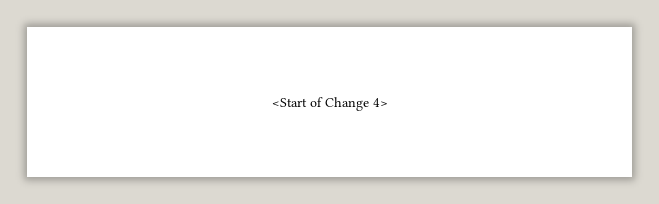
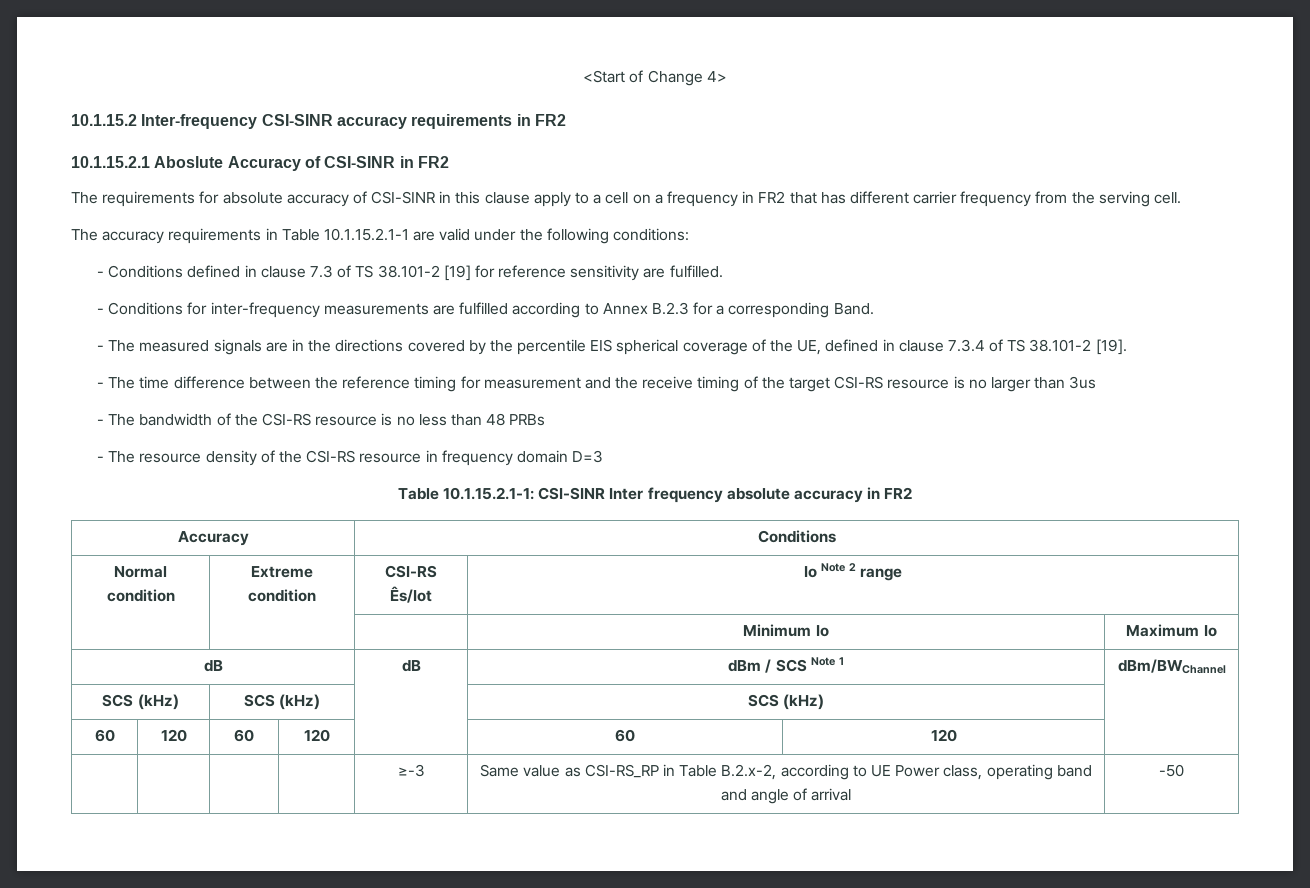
(388, 102) none -> [71,114,566,129] [71,156,449,171] [71,191,1181,207] [71,228,690,244] [97,265,723,281] [97,302,874,318] [97,339,1127,355] [97,376,1097,392] [97,413,546,426] [97,450,604,466] [397,487,913,503] [177,531,249,546] [757,530,836,543] [114,566,167,578] [106,589,175,602] [251,566,313,578] [248,589,316,602] [385,565,437,578] [390,586,432,603] [803,563,903,581] [743,624,829,637] [1126,624,1217,637] [203,660,223,672] [401,660,421,672] [728,657,844,673] [1117,659,1226,674] [102,694,179,710] [243,694,321,710] [747,694,825,710] [94,729,115,742] [160,729,187,742] [234,729,254,742] [303,729,330,742] [615,729,635,742] [930,729,957,742] [397,764,425,777] [480,764,1092,780] [720,788,852,804] [1159,764,1184,777] // 10.1.15.2 Inter-frequency CSI-SINR accuracy requirements in FR2 // 10.1.15.2.1 Aboslute Accuracy of CSI-SINR in FR2 // The requirements for absolute accuracy of CSI-SINR in this clause apply to a cell on a frequency in FR2 that has different carrier frequency from the serving cell. // The accuracy requirements in Table 10.1.15.2.1-1 are valid under the following conditions: // - Conditions defined in clause 7.3 of TS 38.101-2 [19] for reference sensitivity are fulfilled. // - Conditions for inter-frequency measurements are fulfilled according to Annex B.2.3 for a corresponding Band. // - The measured signals are in the directions covered by the percentile EIS spherical coverage of the UE, defined in clause 7.3.4 of TS 38.101-2 [19]. // - The time difference between the reference timing for measurement and the receive timing of the target CSI-RS resource is no larger than 3us // - The bandwidth of the CSI-RS resource is no less than 48 PRBs // - The resource density of the CSI-RS resource in frequency domain D=3 // Table 10.1.15.2.1-1: CSI-SINR Inter frequency absolute accuracy in FR2 // Accuracy | Conditions // Normal condition | Extreme condition | CSI-RS Ês/Iot | Io Note 2 range // | | | Minimum Io | Maximum Io // dB | dB | dBm / SCS Note 1 | dBm/BWChannel // SCS (kHz) | SCS (kHz) | | SCS (kHz) | // 60 | 120 | 60 | 120 | | 60 | 120 | // | | | | ≥-3 | Same value as CSI-RS_RP in Table B.2.x-2, according to UE Power class, operating band and angle of arrival | -50

